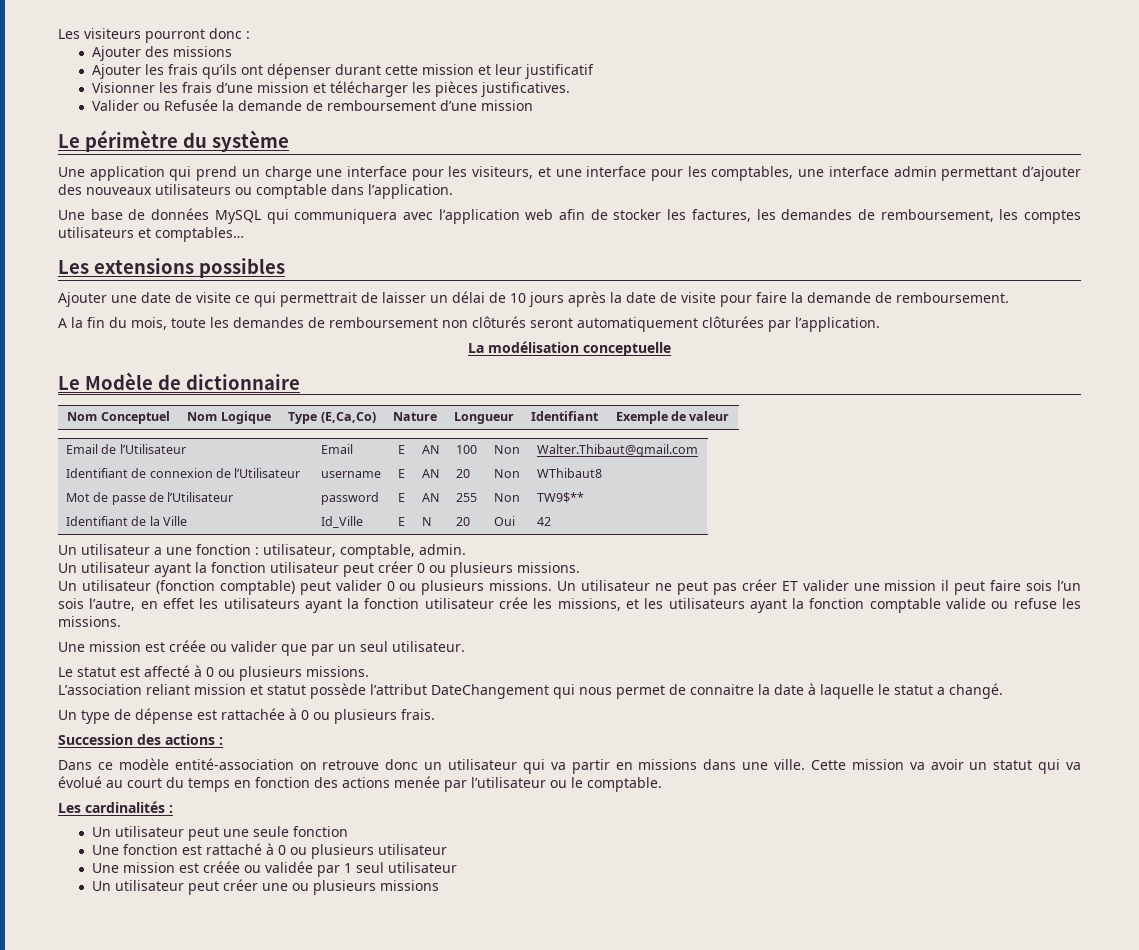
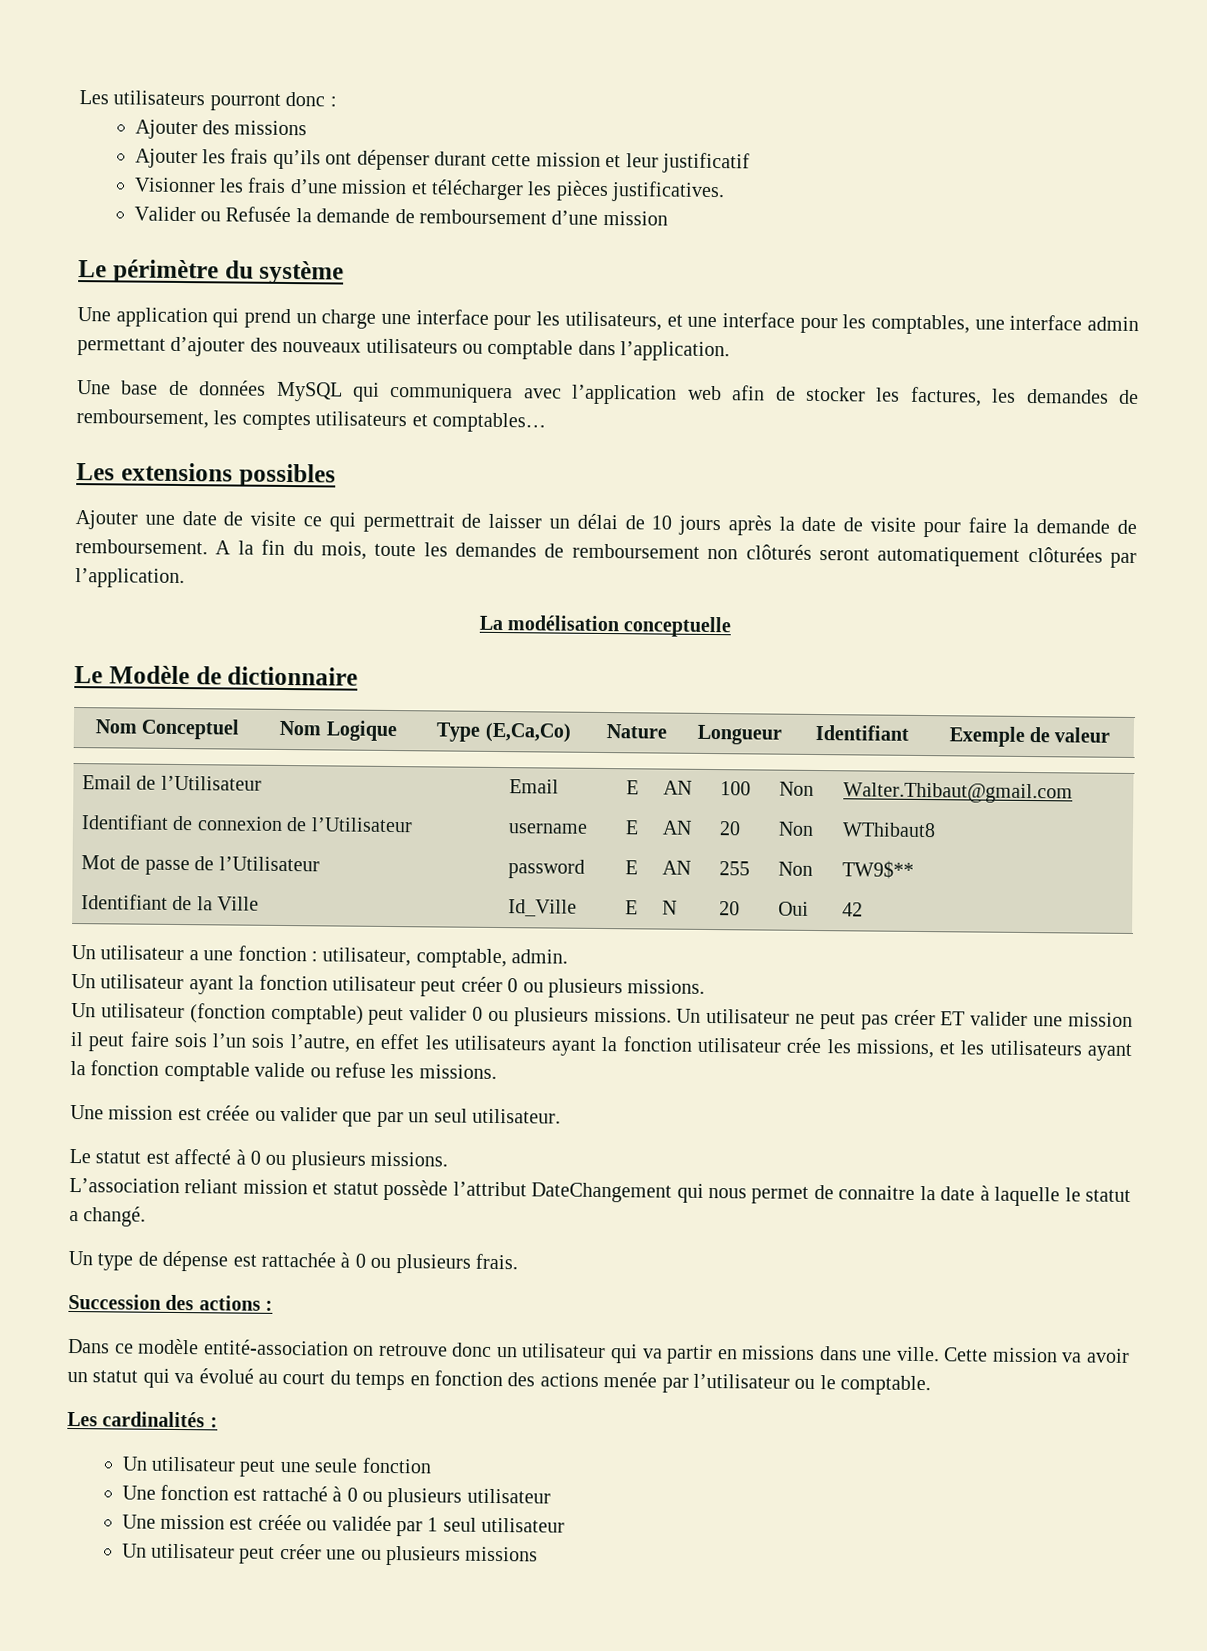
[58,28,141,39] Les visiteurs -> [79,90,206,106] Les utilisateurs
[472,166,534,179] visiteurs, -> [564,311,662,331] utilisateurs,
(1009, 297) // -> (208, 547) none

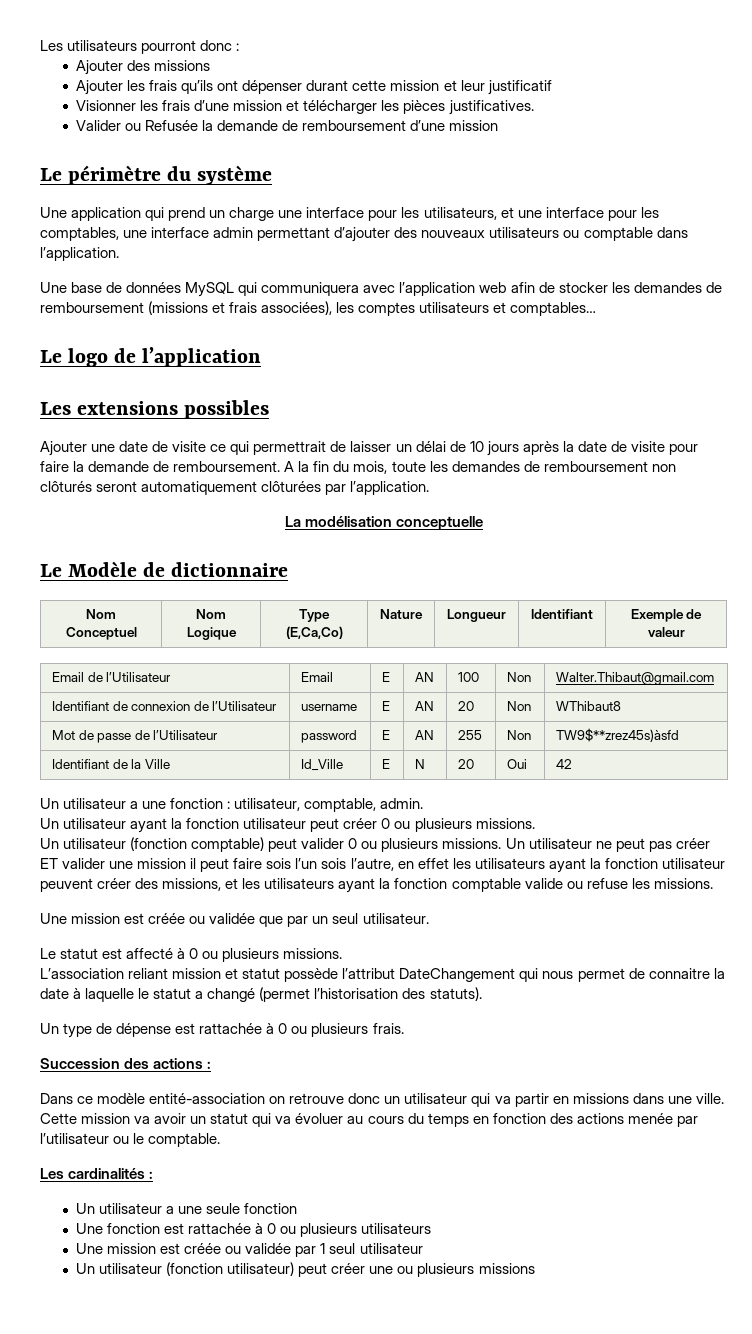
[909,386,1139,407] [76,409,209,429] factures, les demandes de remboursement, -> [633,282,722,293] [40,301,333,315] demandes de remboursement (missions et frais associées),
(546, 422) none -> [40,347,262,367] // Le logo de l’application
[841,860,914,879] TW9$** -> [555,728,679,742] TW9$**zrez45s)àsfd
[786,1037,851,1054] crée les -> [40,878,159,892] peuvent créer des
[280,1106,338,1122] valider -> [209,913,256,924] validée
[83,1206,147,1227] changé. -> [207,987,482,1002] changé (permet l’historisation des statuts).
[198,1368,326,1385] évolué au court -> [295,1113,404,1124] évoluer au cours
[239,1459,277,1477] peut -> [166,1206,175,1214] a
[261,1485,551,1508] rattaché à 0 ou plusieurs utilisateur -> [188,1223,432,1237] rattachée à 0 ou plusieurs utilisateurs
(236, 1551) none -> [166,1262,295,1276] (fonction utilisateur)

